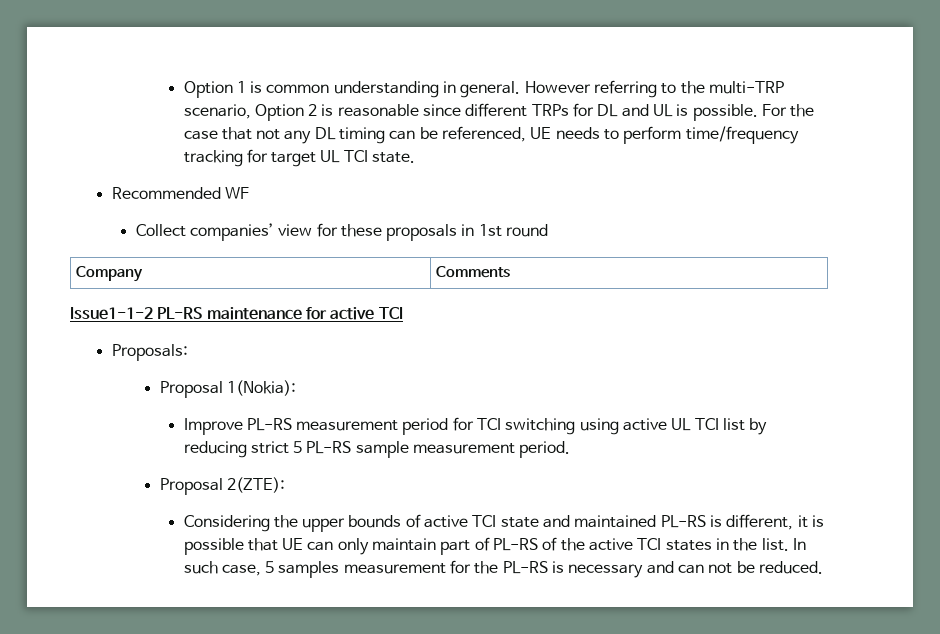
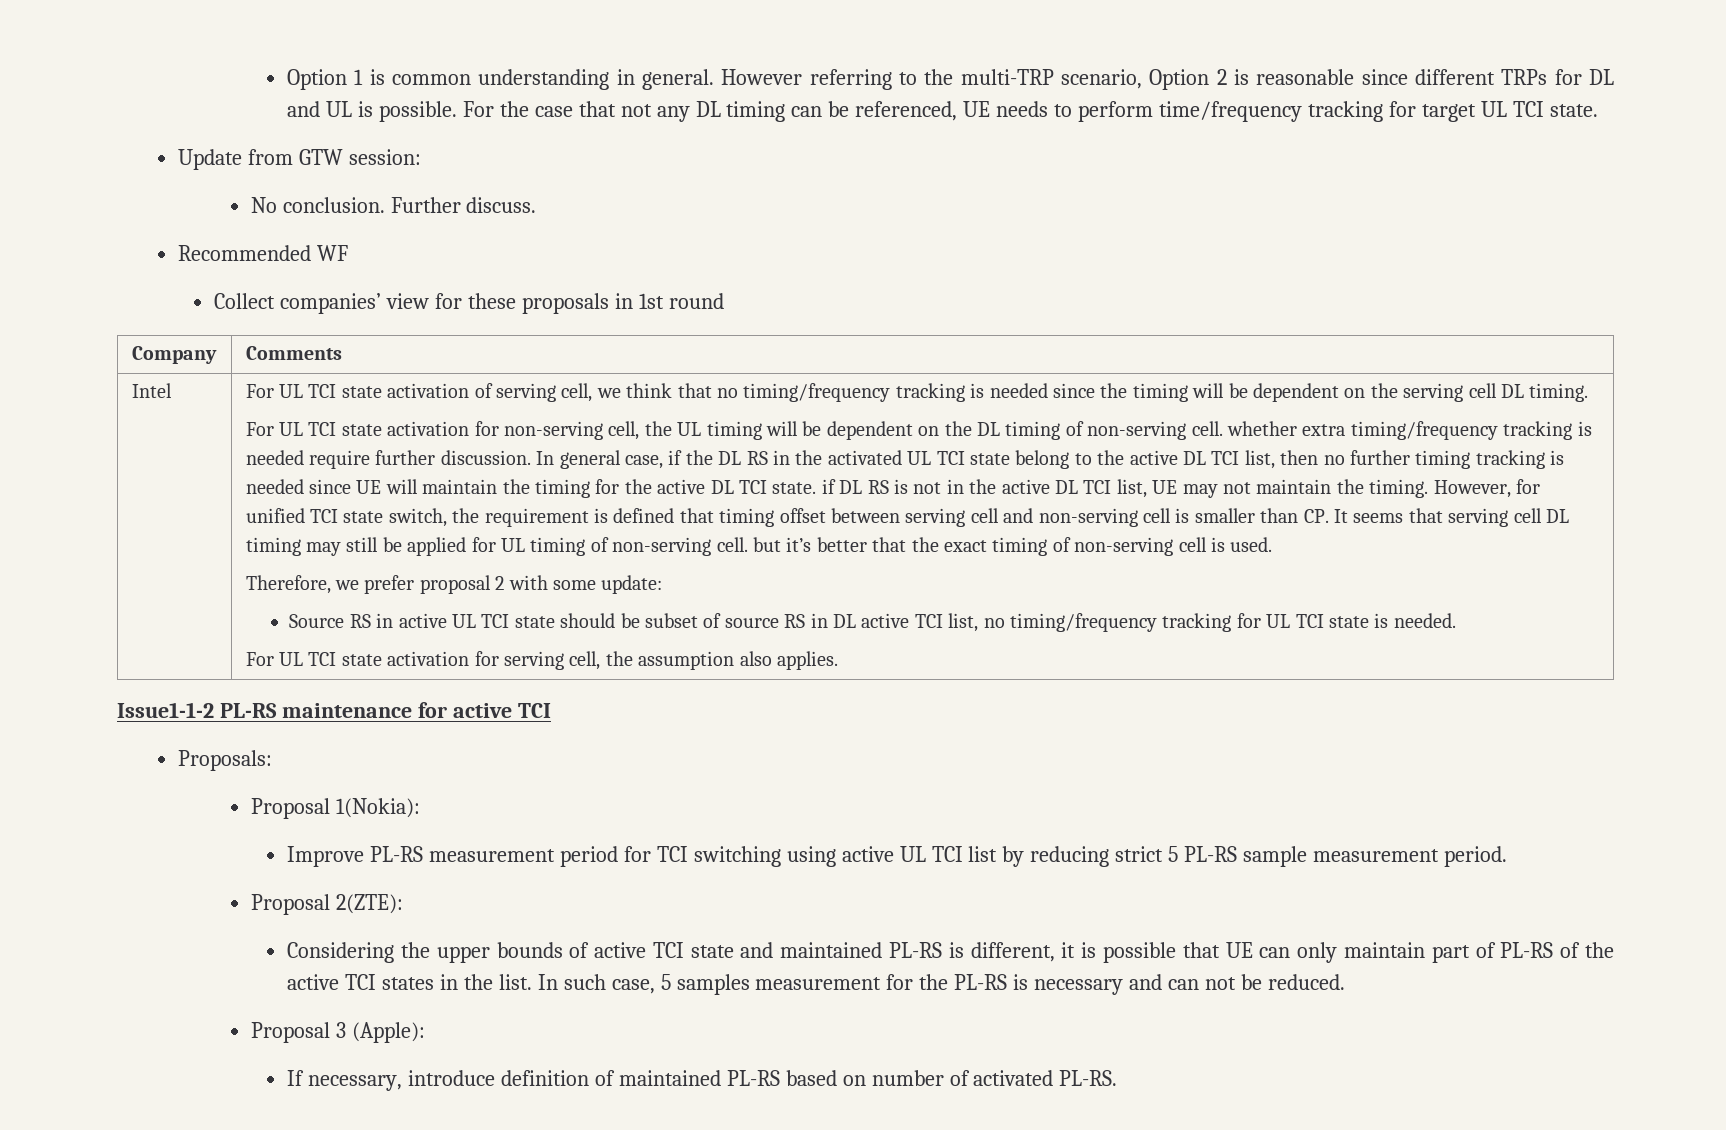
(416, 157) none -> [177,149,421,170] [250,197,537,213] // Update from GTW session: // No conclusion. Further discuss.
(511, 272) none -> [131,383,172,398] [245,383,1589,402] [245,421,1592,440] [245,450,1565,469] [245,479,1540,498] [245,508,1569,527] [245,537,1273,556] [245,575,663,594] [289,613,1456,632] [245,651,838,670] // Intel | For UL TCI state activation of serving cell, we think that no timing/frequency tracking is needed since the timing will be dependent on the serving cell DL timing. // For UL TCI state activation for non-serving cell, the UL timing will be dependent on the DL timing of non-serving cell. whether extra timing/frequency tracking is needed require further discussion. In general case, if the DL RS in the activated UL TCI state belong to the active DL TCI list, then no further timing tracking is needed since UE will maintain the timing for the active DL TCI state. if DL RS is not in the active DL TCI list, UE may not maintain the timing. However, for unified TCI state switch, the requirement is defined that timing offset between serving cell and non-serving cell is smaller than CP. It seems that serving cell DL timing may still be applied for UL timing of non-serving cell. but it’s better that the exact timing of non-serving cell is used. // Therefore, we prefer proposal 2 with some update: // Source RS in active UL TCI state should be subset of source RS in DL active TCI list, no timing/frequency tracking for UL TCI state is needed. // For UL TCI state activation for serving cell, the assumption also applies.
(823, 567) none -> [250,1022,425,1043] [287,1070,1118,1091] // Proposal 3 (Apple): // If necessary, introduce definition of maintained PL-RS based on number of activated PL-RS.

